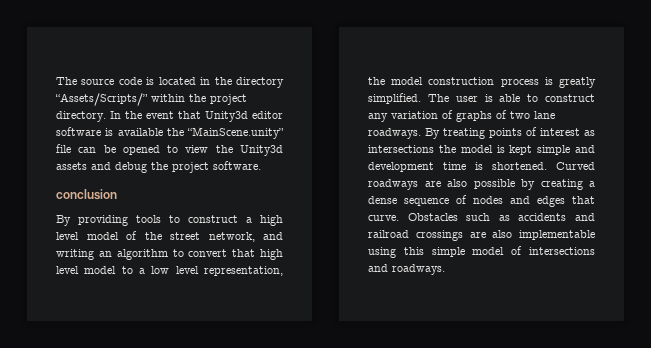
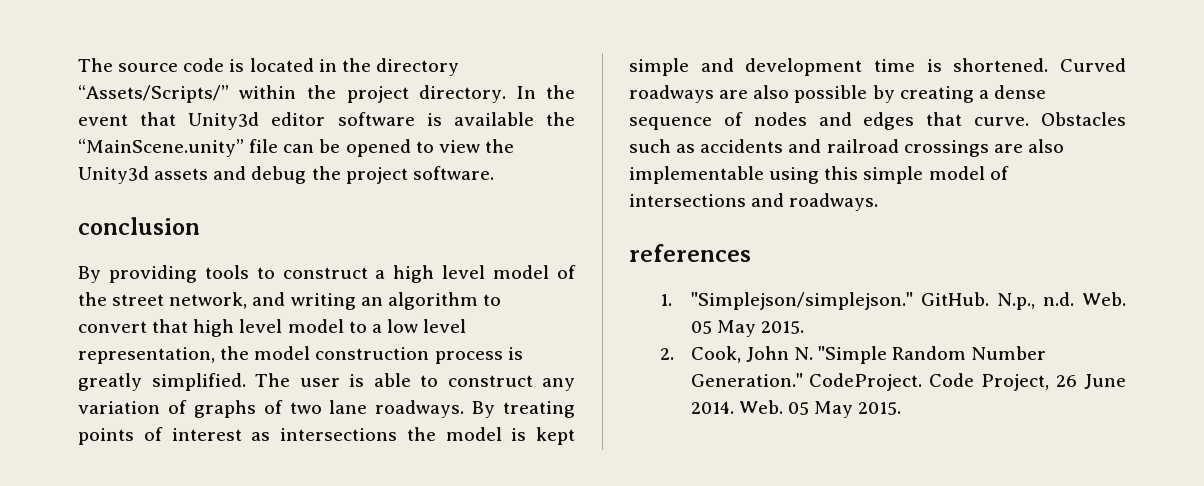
(445, 269) none -> [629,244,751,262] [659,292,1127,310] [690,320,804,337] [659,346,1047,364] [690,373,1126,391] [690,400,902,418] // references // 1. "Simplejson/simplejson." GitHub. N.p., n.d. Web. 05 May 2015. // 2. Cook, John N. "Simple Random Number Generation." CodeProject. Code Project, 26 June 2014. Web. 05 May 2015.

